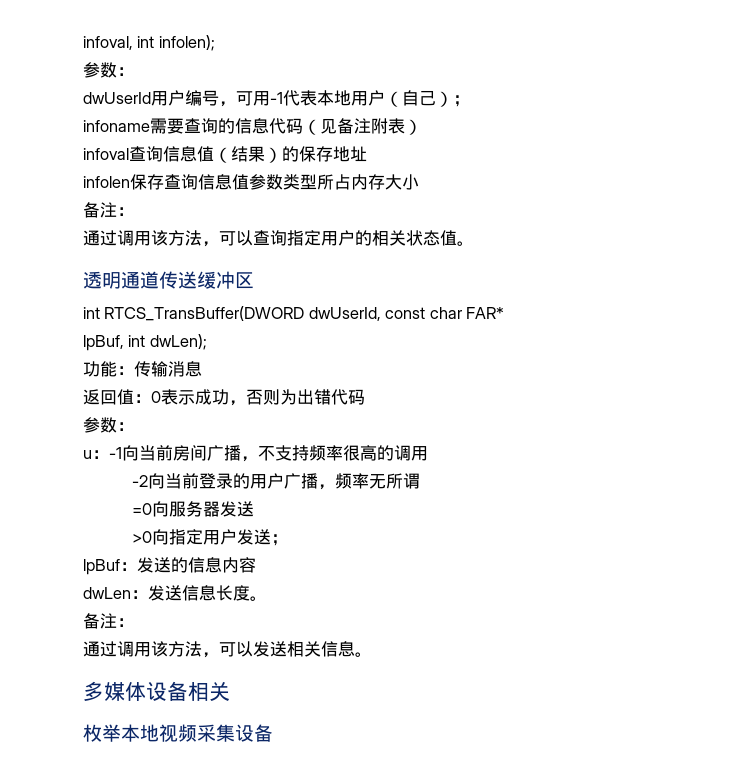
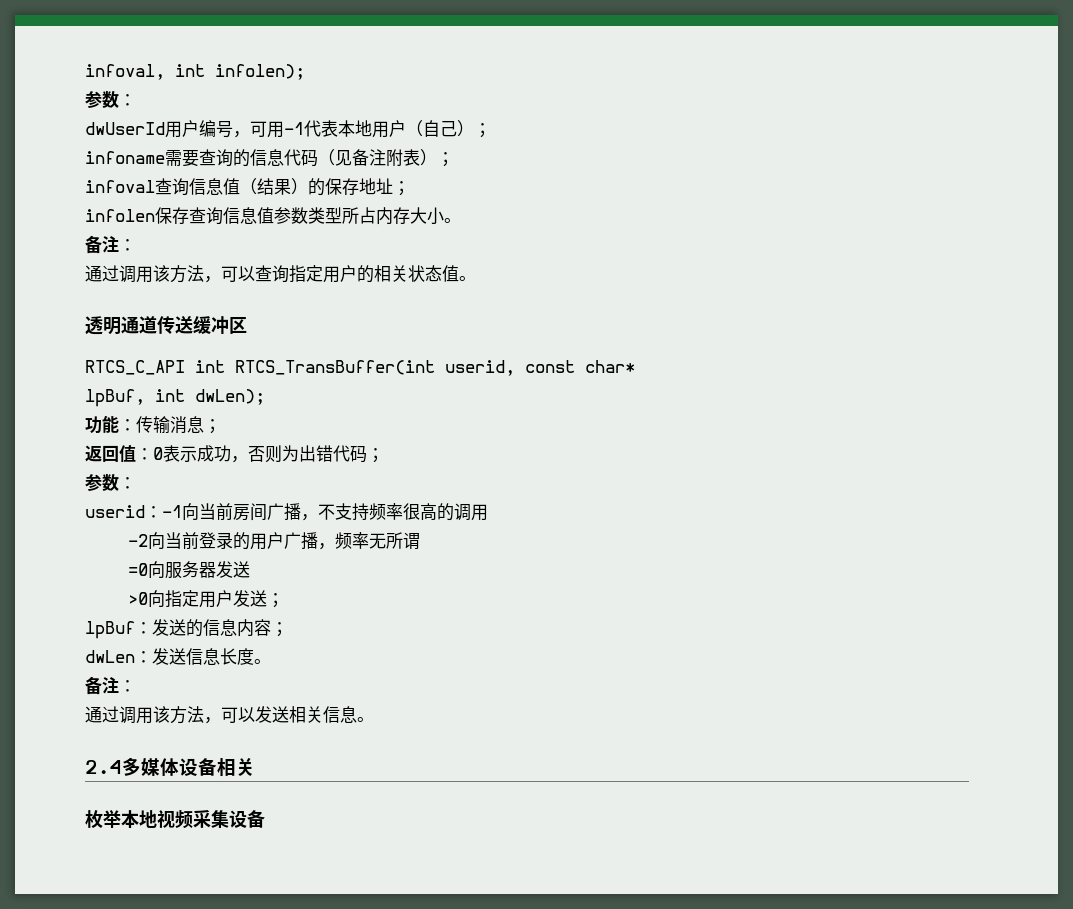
(422, 127) none -> [437,152,454,167] ；
(367, 154) none -> [393,181,410,196] ；
(419, 182) none -> [444,218,461,223] 。
[83,306,505,321] int RTCS_TransBuffer(DWORD dwUserId, const char FAR* -> [85,360,635,376] RTCS_C_API int RTCS_TransBuffer(int userid, const char*
(202, 369) none -> [204,419,221,434] ；
[83,417,134,433] [83,450,92,459] // 参数： // u -> [367,448,384,463] [85,474,136,491] [85,505,145,518] ； // 参数： // userid
(256, 565) none -> [271,622,288,637] ；
(372, 654) none -> [85,760,122,774] 2.4

